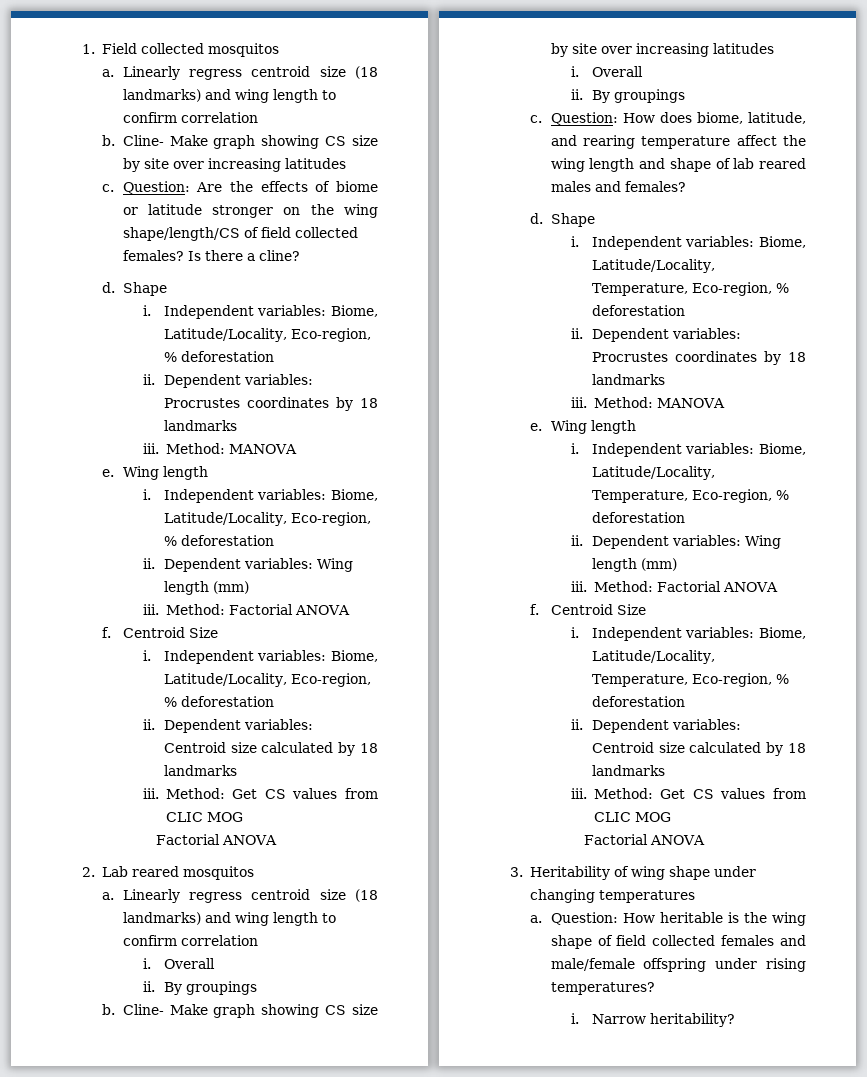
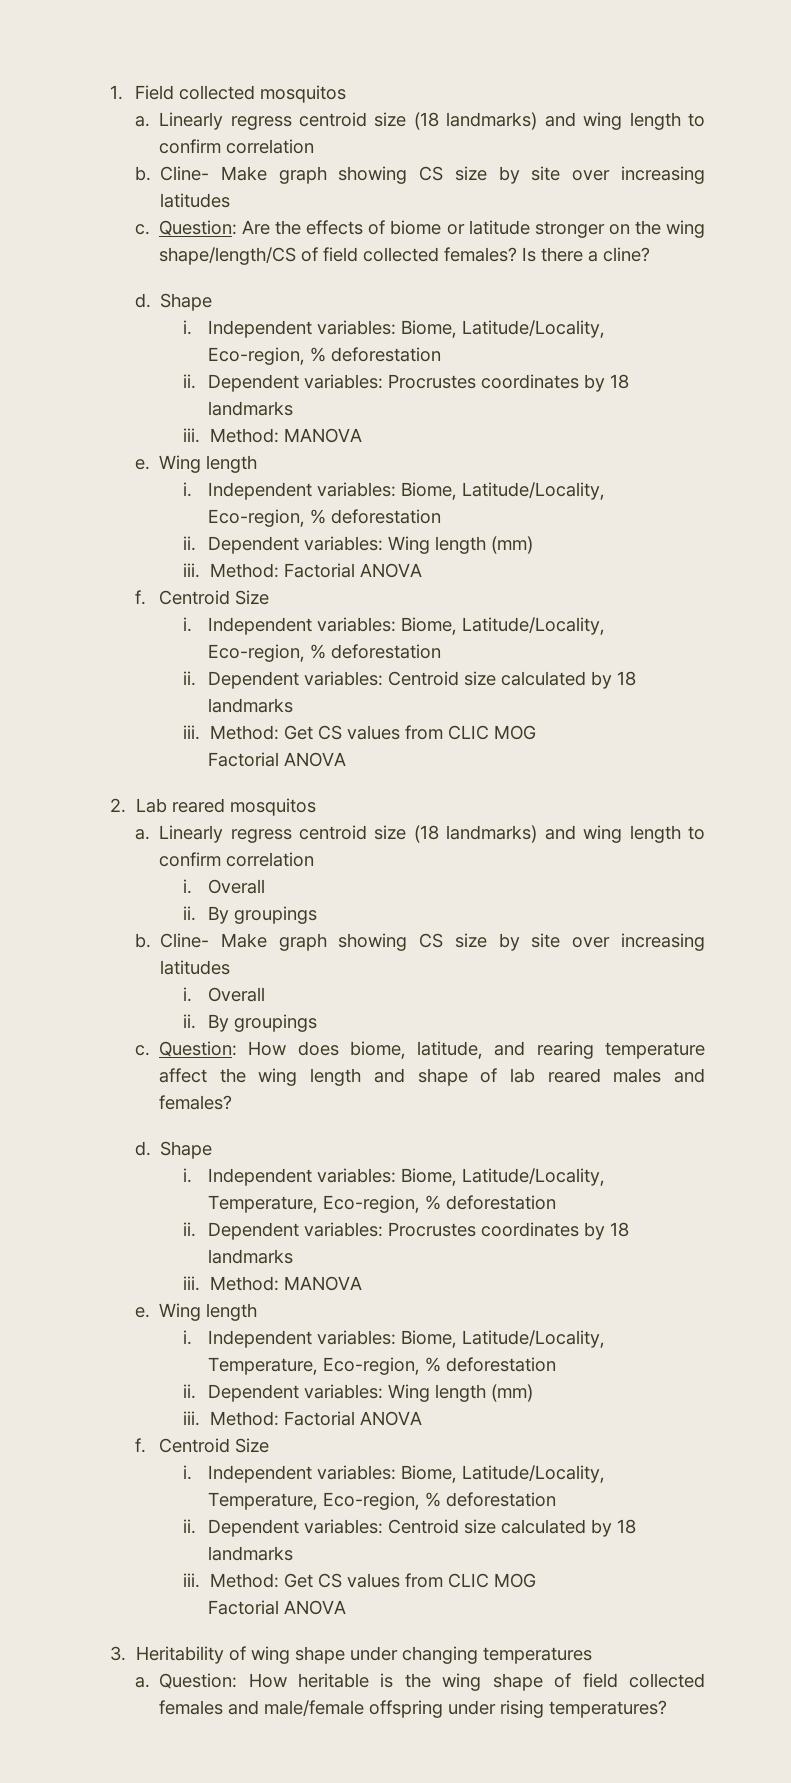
[571,1013,735,1027] // i. Narrow heritability? -> (668, 1709) none

